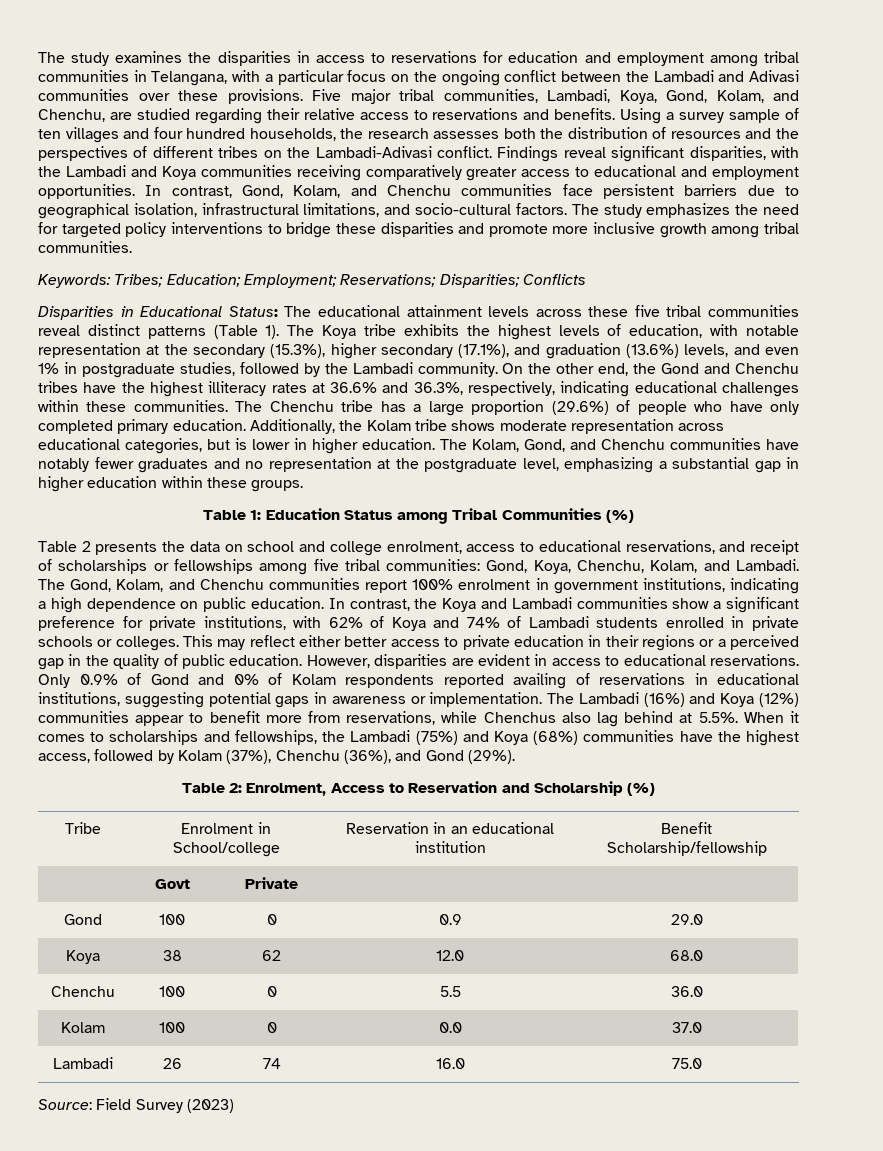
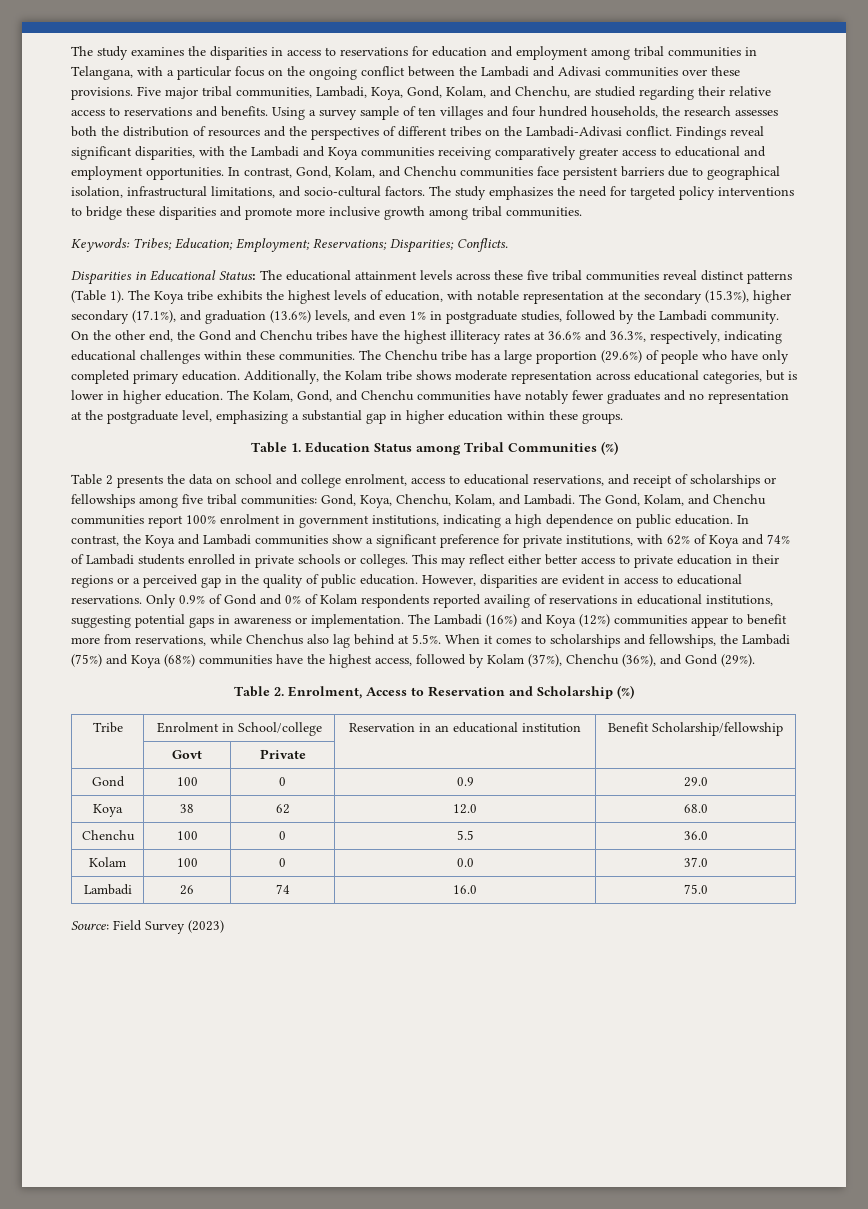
[522,274,586,285] Conflicts -> [457,238,508,252] Conflicts.
[250,510,262,520] 1: -> [290,443,301,452] 1.
[229,783,243,793] 2: -> [274,687,284,696] 2.

